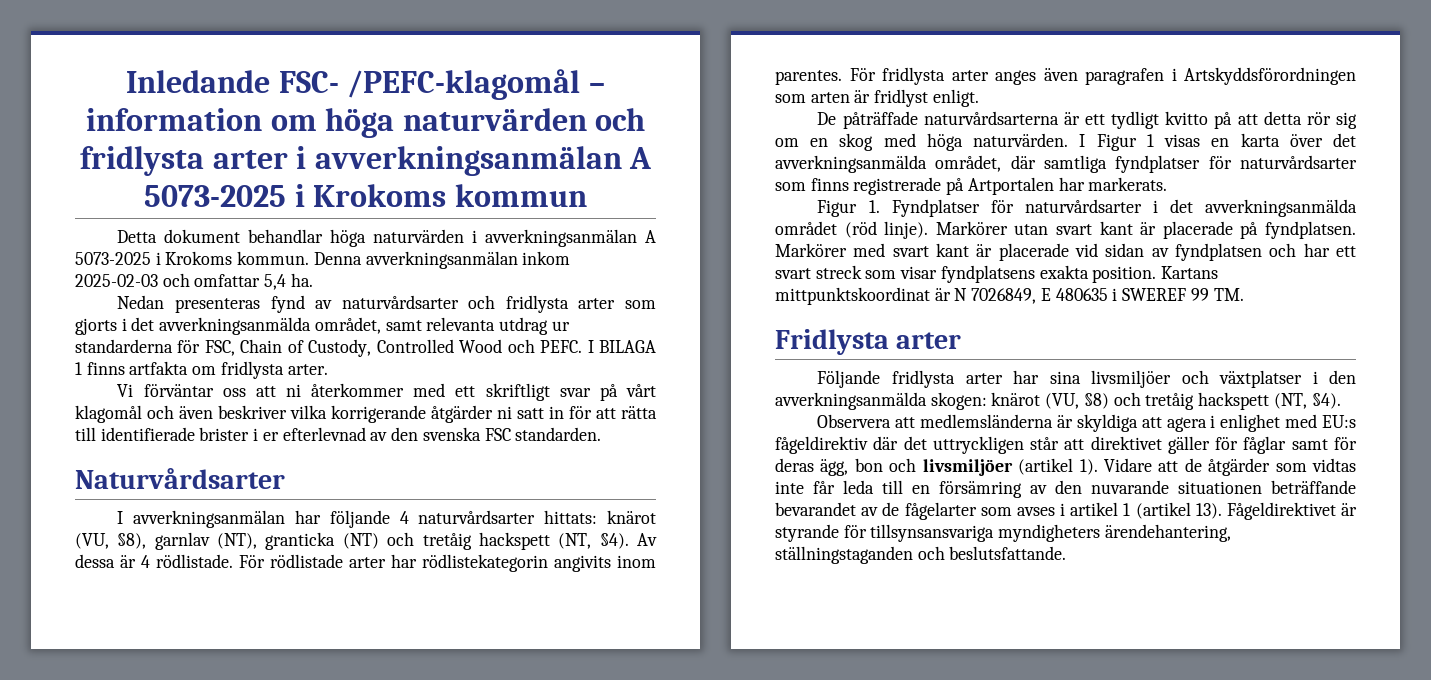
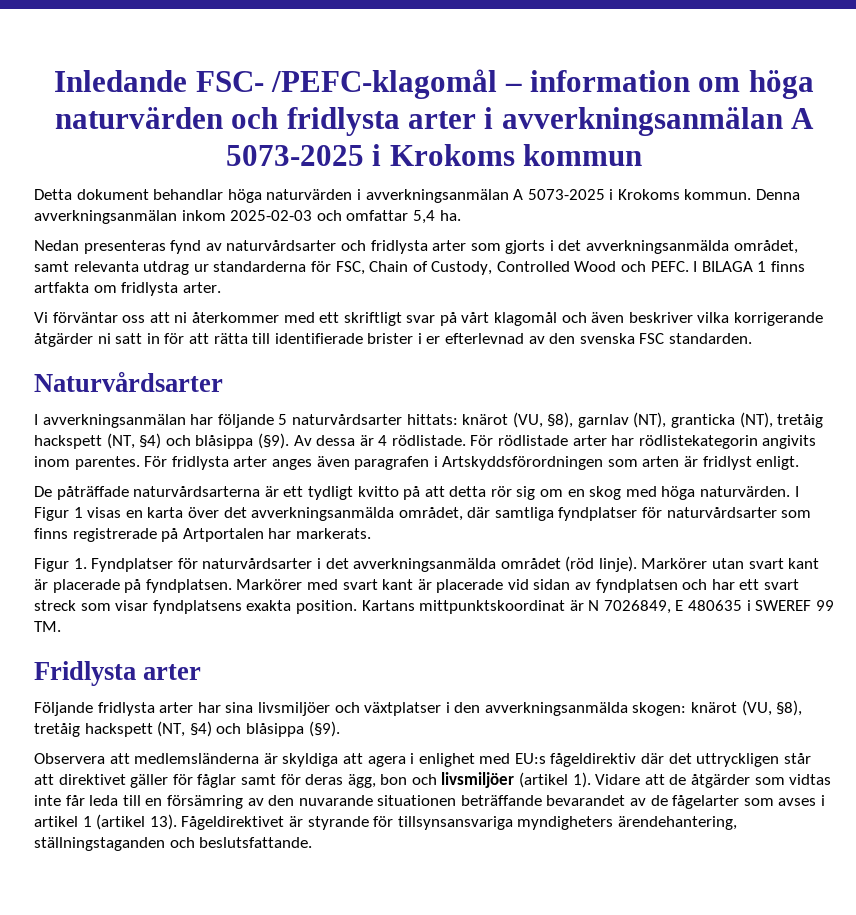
[399,511,409,524] 4 -> [278,414,288,425] 5
[342,532,629,550] (NT) och tretåig hackspett (NT, §4). -> [739,412,824,428] [34,433,289,449] (NT), tretåig hackspett (NT, §4) och blåsippa (§9).
[1083,392,1341,410] §8) och tretåig hackspett (NT, §4). -> [776,700,803,716] [34,721,340,737] §8), tretåig hackspett (NT, §4) och blåsippa (§9).

